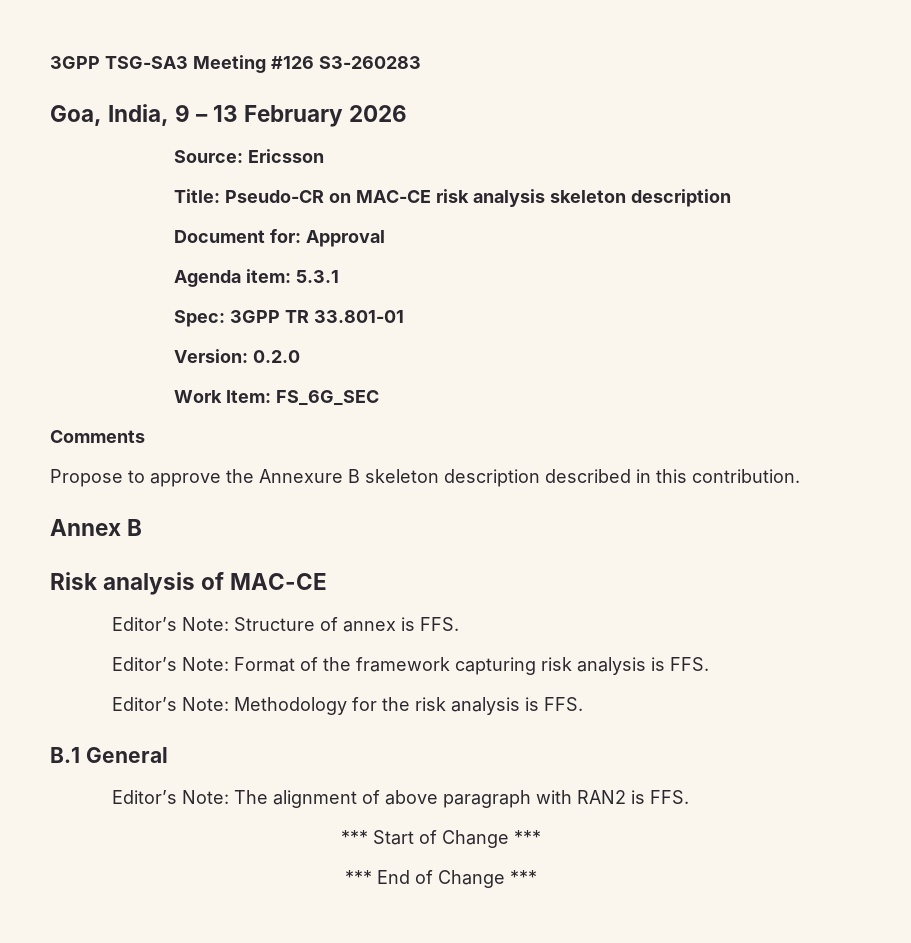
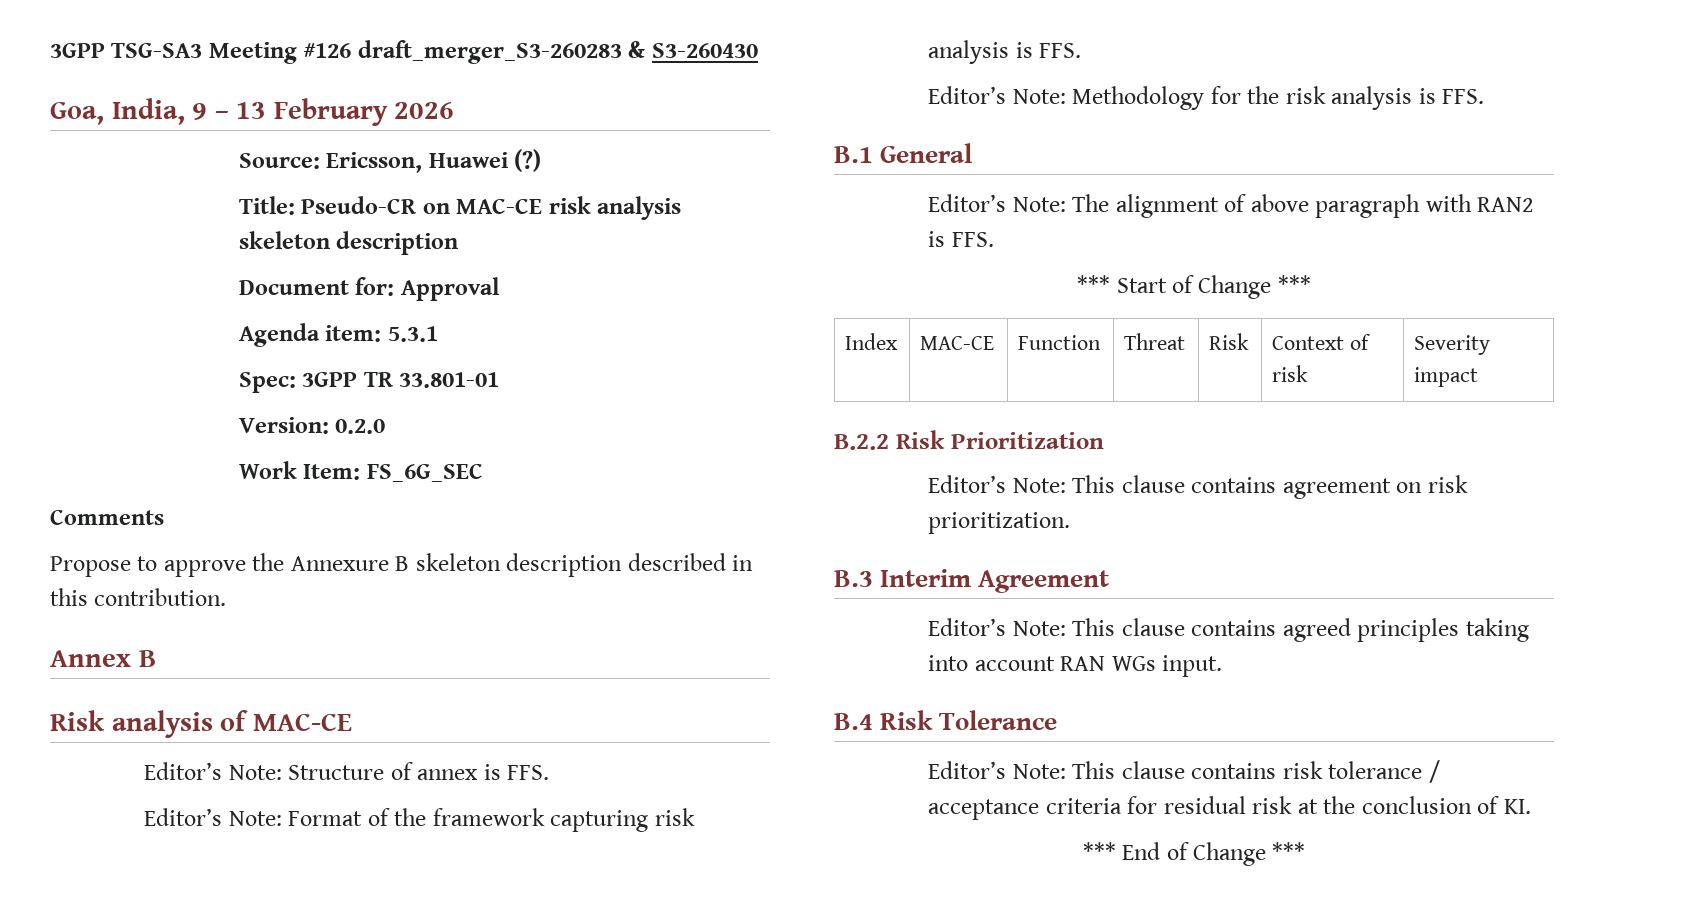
[319,56,421,69] S3-260283 -> [357,40,758,64] draft_merger_S3-260283 & S3-260430
[248,149,325,163] Ericsson -> [326,149,542,173] Ericsson, Huawei (?)
(541, 837) none -> [845,333,899,350] [920,336,995,350] [1018,335,1102,350] [1124,333,1186,350] [1209,333,1250,350] [1272,334,1372,350] [1272,365,1309,382] [1414,335,1491,355] [1414,367,1479,387] [834,430,1104,450] [928,475,1468,499] [928,512,1071,534] [834,569,1110,593] [928,618,1529,642] [928,655,1223,677] [834,710,1058,730] [928,760,1440,783] [928,796,1531,820] // Index | MAC-CE | Function | Threat | Risk | Context of risk | Severity impact // B.2.2 Risk Prioritization // Editor’s Note: This clause contains agreement on risk prioritization. // B.3 Interim Agreement // Editor’s Note: This clause contains agreed principles taking into account RAN WGs input. // B.4 Risk Tolerance // Editor’s Note: This clause contains risk tolerance / acceptance criteria for residual risk at the conclusion of KI.

